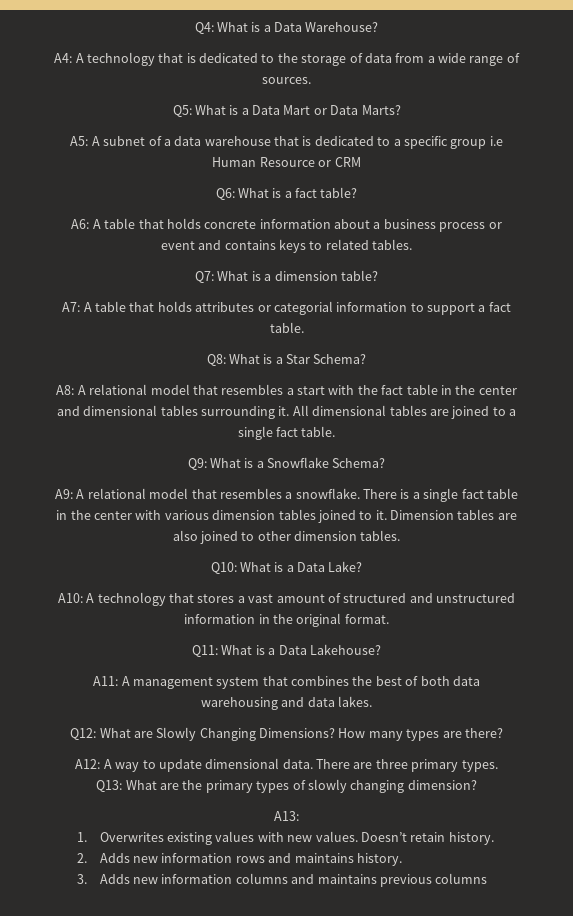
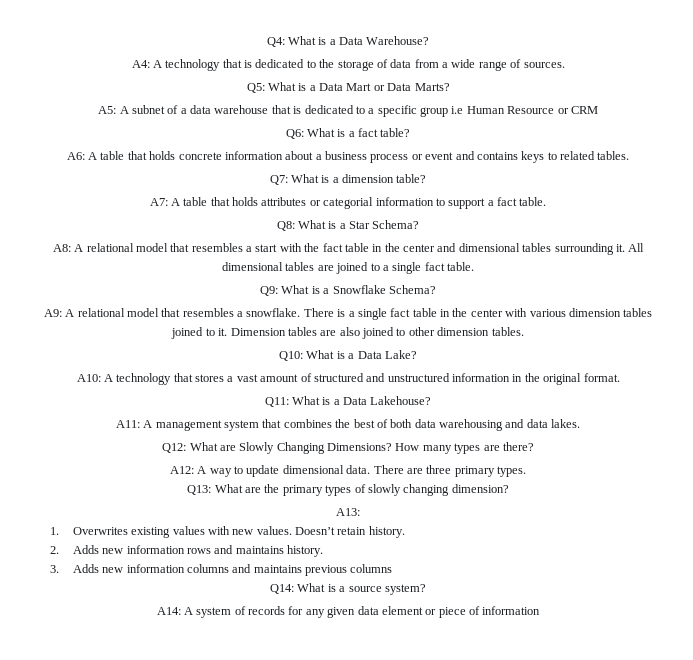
(488, 878) none -> [270,583,426,595] [156,606,541,618] // Q14: What is a source system? // A14: A system of records for any given data element or piece of information

